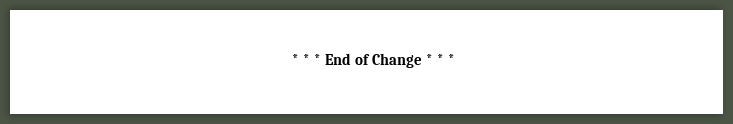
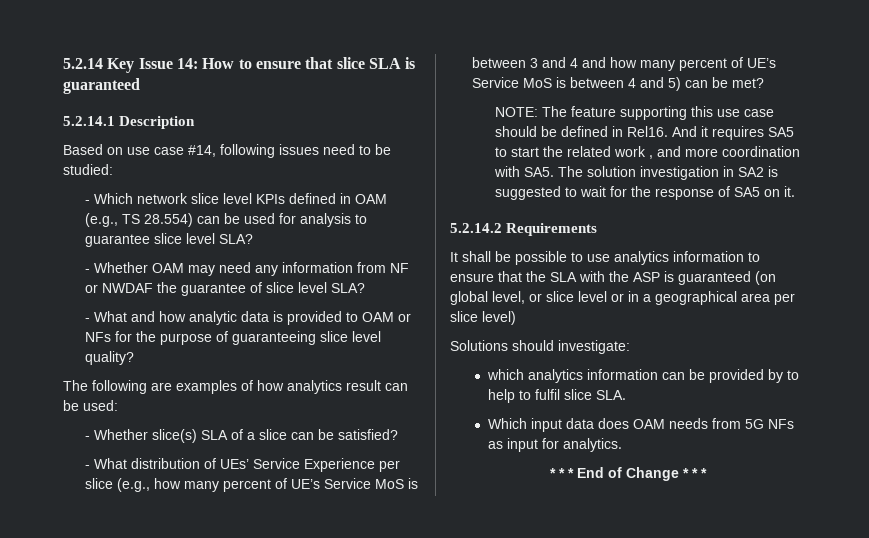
(292, 59) none -> [63,57,416,73] [63,78,140,94] [63,116,196,129] [63,144,391,158] [63,164,113,175] [85,193,388,204] [85,213,368,227] [85,233,254,247] [85,262,410,276] [85,282,366,296] [85,311,412,325] [85,331,382,345] [85,351,135,365] [63,380,408,394] [63,400,118,411] [85,429,399,443] [85,458,401,472] [85,478,419,492] [472,57,777,71] [472,77,765,91] [494,106,774,120] [494,126,794,140] [494,146,800,159] [493,166,778,180] [494,186,795,200] [450,223,598,236] [450,251,760,265] [450,271,776,285] [450,291,795,305] [450,311,516,325] [450,340,630,354] [486,369,799,383] [487,389,626,403] [487,418,794,432] [487,438,622,452] 5.2.14 Key Issue 14: How to ensure that slice SLA is guaranteed // 5.2.14.1 Description // Based on use case #14, following issues need to be studied: // - Which network slice level KPIs defined in OAM (e.g., TS 28.554) can be used for analysis to guarantee slice level SLA? // - Whether OAM may need any information from NF or NWDAF the guarantee of slice level SLA? // - What and how analytic data is provided to OAM or NFs for the purpose of guaranteeing slice level quality? // The following are examples of how analytics result can be used: // - Whether slice(s) SLA of a slice can be satisfied? // - What distribution of UEs’ Service Experience per slice (e.g., how many percent of UE’s Service MoS is between 3 and 4 and how many percent of UE’s Service MoS is between 4 and 5) can be met? // NOTE: The feature supporting this use case should be defined in Rel16. And it requires SA5 to start the related work , and more coordination with SA5. The solution investigation in SA2 is suggested to wait for the response of SA5 on it. // 5.2.14.2 Requirements // It shall be possible to use analytics information to ensure that the SLA with the ASP is guaranteed (on global level, or slice level or in a geographical area per slice level) // Solutions should investigate: // which analytics information can be provided by to help to fulfil slice SLA. // Which input data does OAM needs from 5G NFs as input for analytics. //

